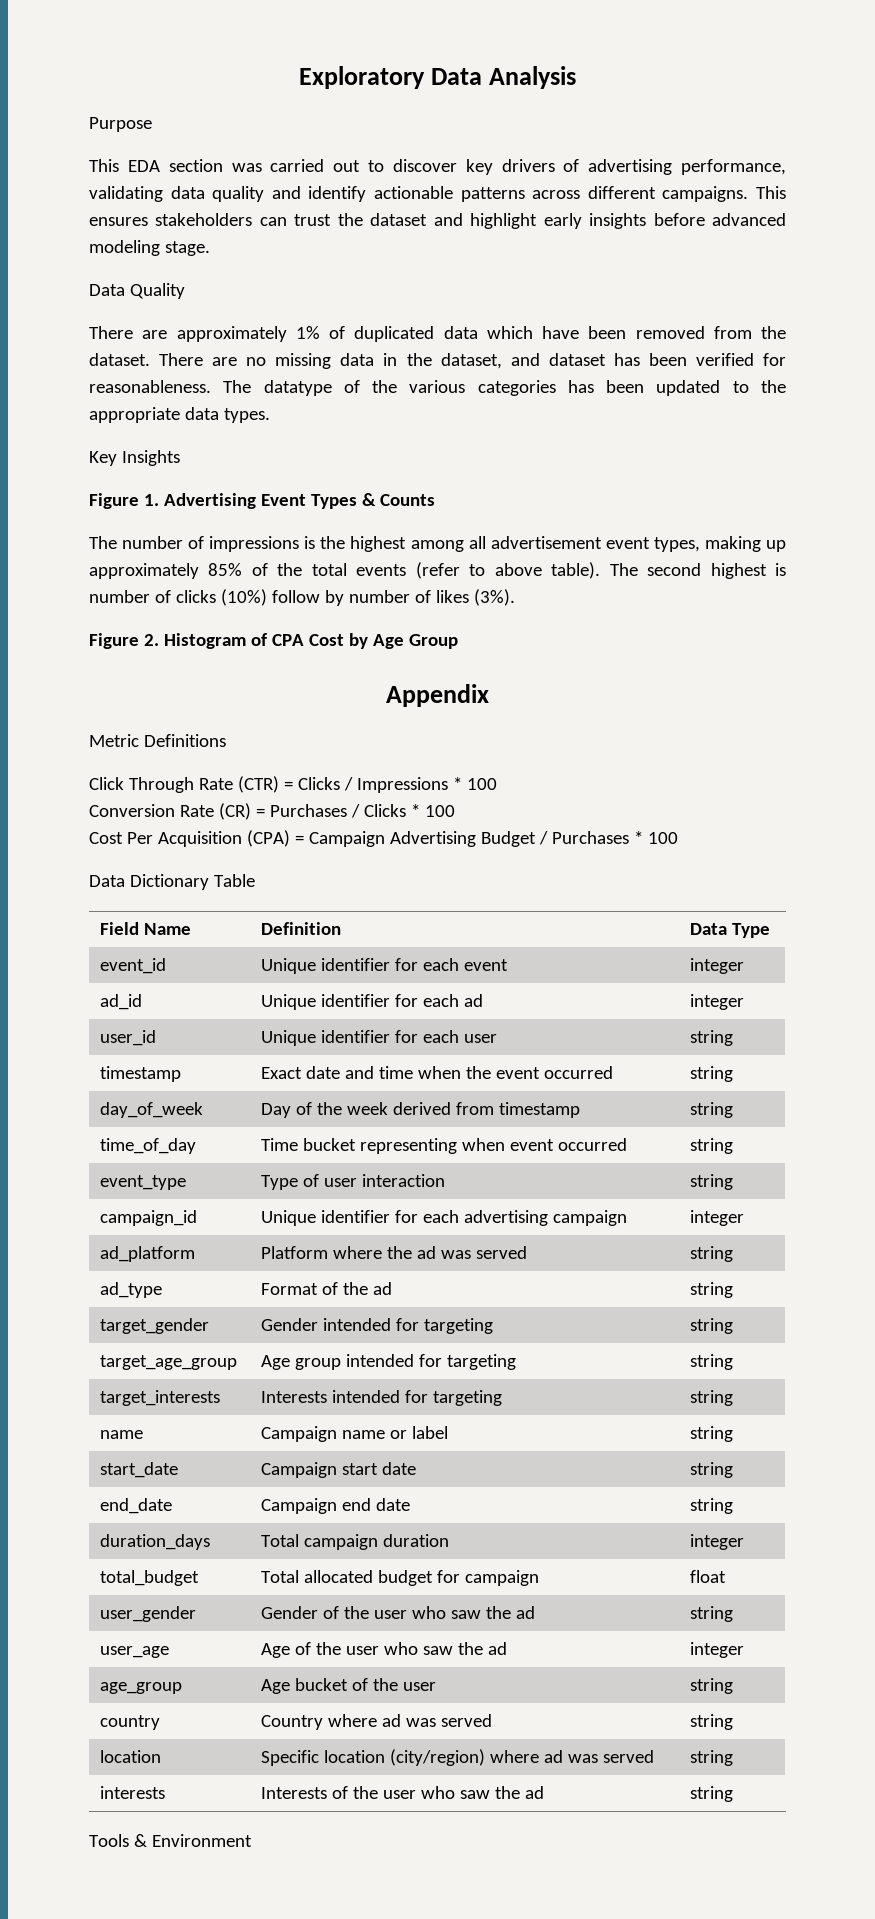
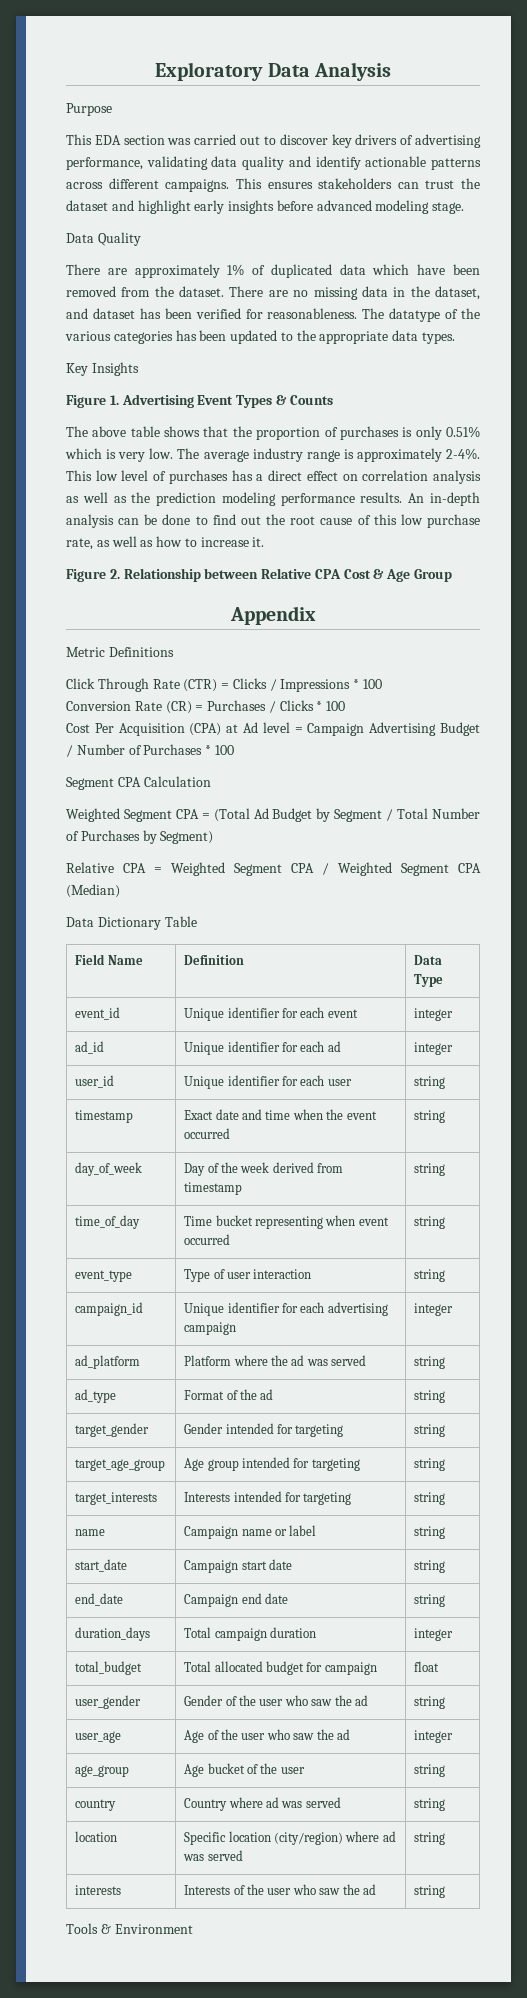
[122,536,787,552] [89,562,786,579] [89,589,515,606] number of impressions is the highest among all advertisement event types, making up approximately 85% of the total events (refer to above table). The second highest is number of clicks (10%) follow by number of likes (3%). -> [92,426,481,440] [65,448,480,462] [66,470,481,484] [66,492,480,506] [66,514,480,528] [66,536,265,550] above table shows that the proportion of purchases is only 0.51% which is very low. The average industry range is approximately 2-4%. This low level of purchases has a direct effect on correlation analysis as well as the prediction modeling performance results. An in-depth analysis can be done to find out the root cause of this low purchase rate, as well as how to increase it.
[163,633,267,649] Histogram of -> [123,568,312,582] Relationship between Relative
[348,633,368,649] by -> [373,569,385,579] &
(290, 838) none -> [226,722,290,733] at Ad level
(548, 838) none -> [76,744,142,755] Number of
(678, 838) none -> [66,776,211,790] [66,808,480,822] [66,830,214,844] [66,862,481,876] [66,884,120,898] // Segment CPA Calculation // Weighted Segment CPA = (Total Ad Budget by Segment / Total Number of Purchases by Segment) // Relative CPA = Weighted Segment CPA / Weighted Segment CPA (Median)

